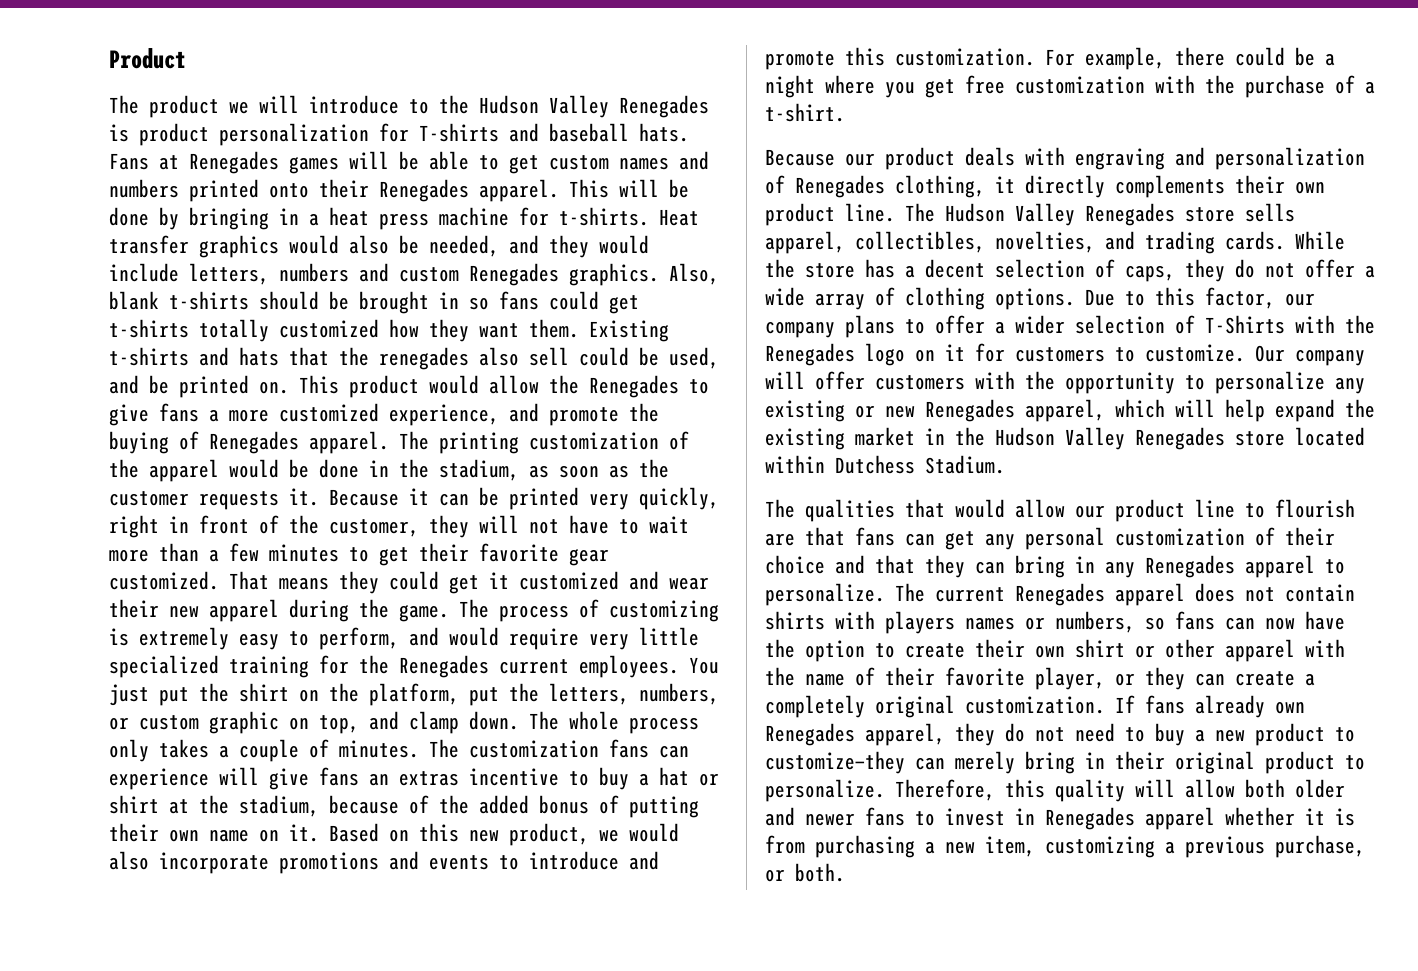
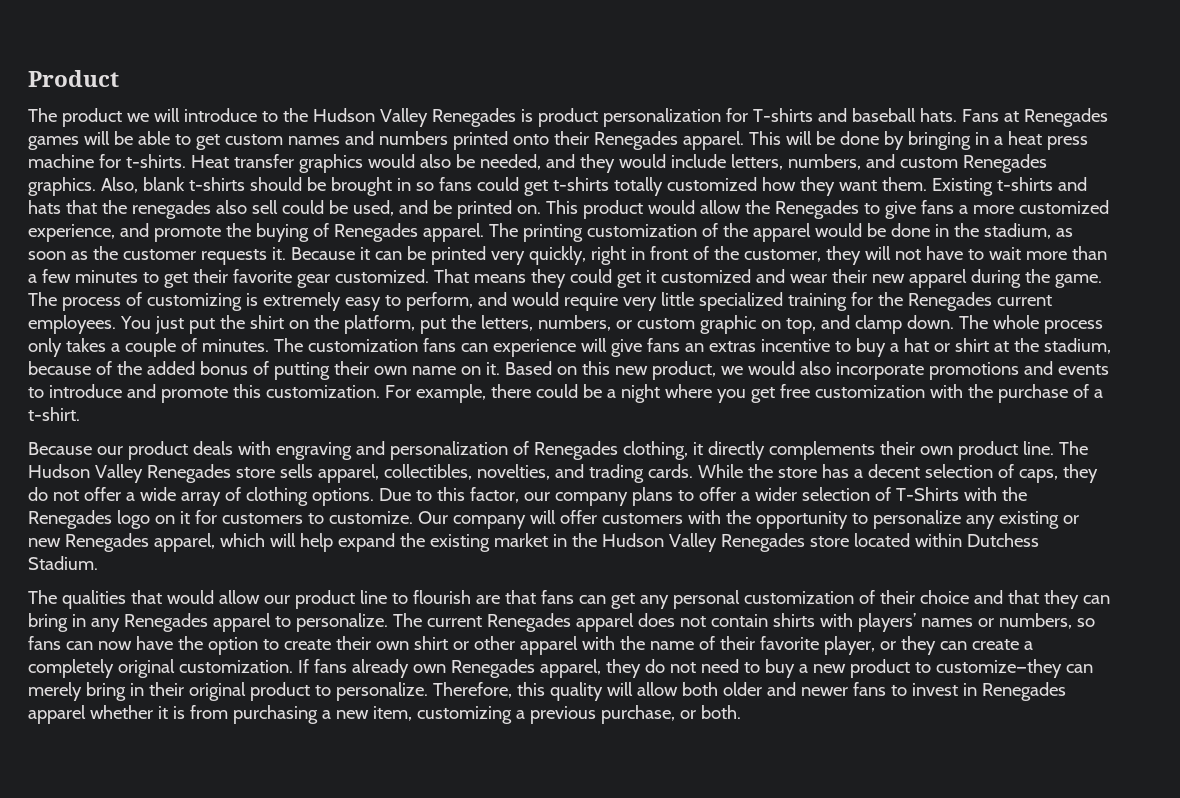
[279,263,349,282] numbers -> [787,154,861,170] numbers,
[885,611,955,634] players -> [857,613,916,632] players’

